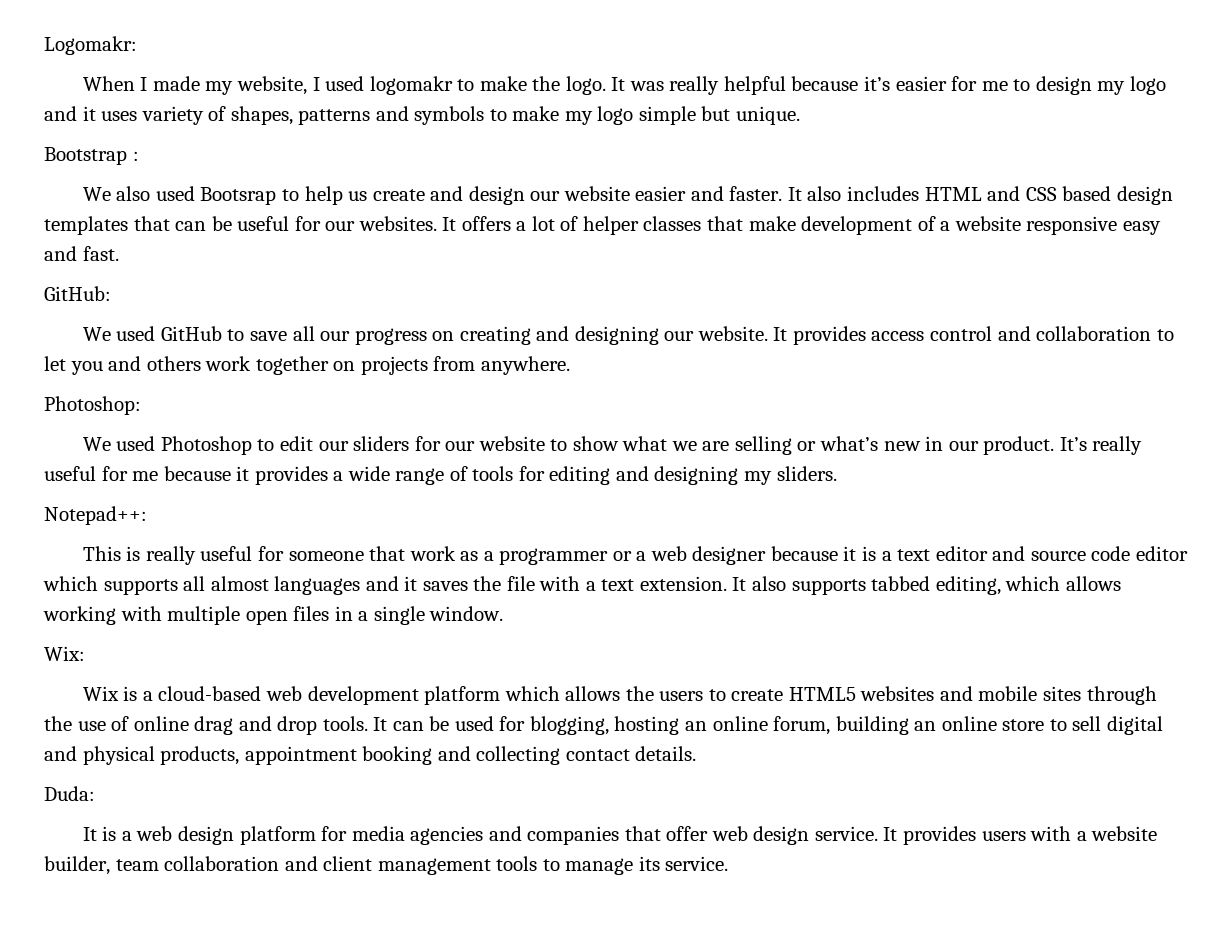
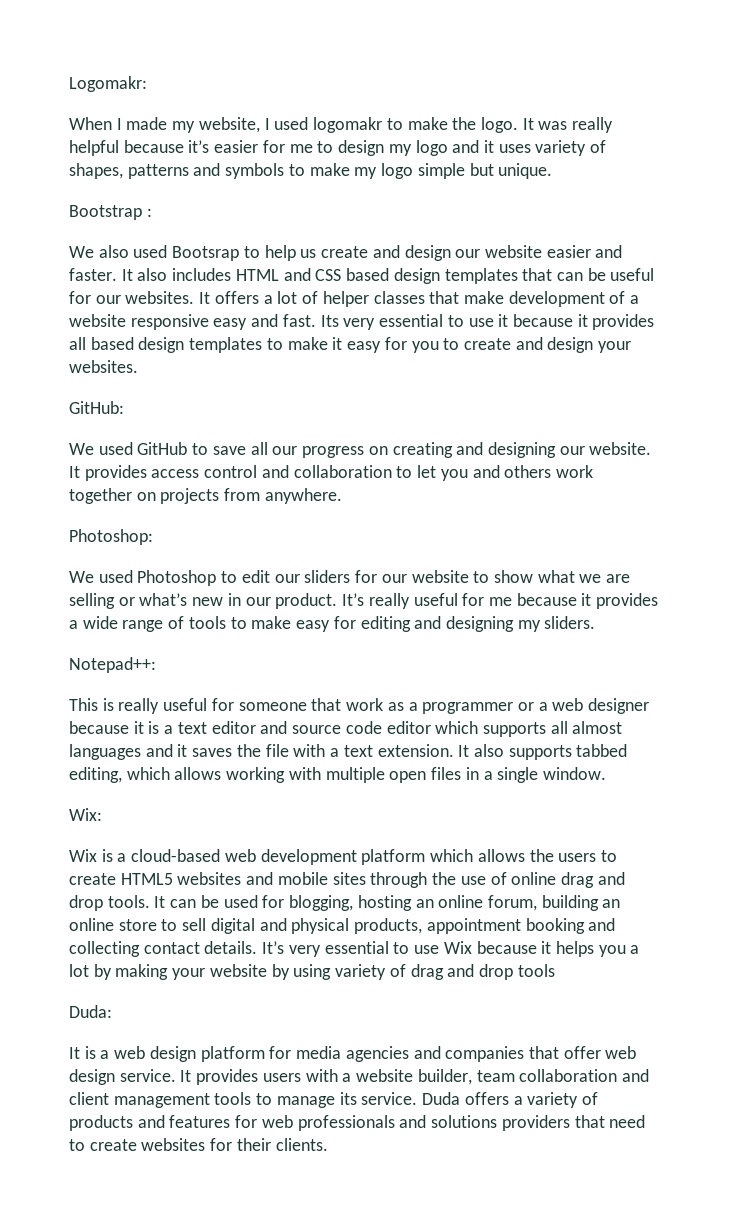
(119, 253) none -> [320,314,655,330] [69,337,632,353] [69,360,138,373] Its very essential to use it because it provides all based design templates to make it easy for you to create and design your websites.
(514, 473) none -> [230,616,331,632] to make easy
(697, 753) none -> [262,941,640,957] [69,964,555,980] It’s very essential to use Wix because it helps you a lot by making your website by using variety of drag and drop tools
(729, 863) none -> [422,1092,598,1108] [69,1115,646,1131] [69,1138,328,1151] Duda offers a variety of products and features for web professionals and solutions providers that need to create websites for their clients.

